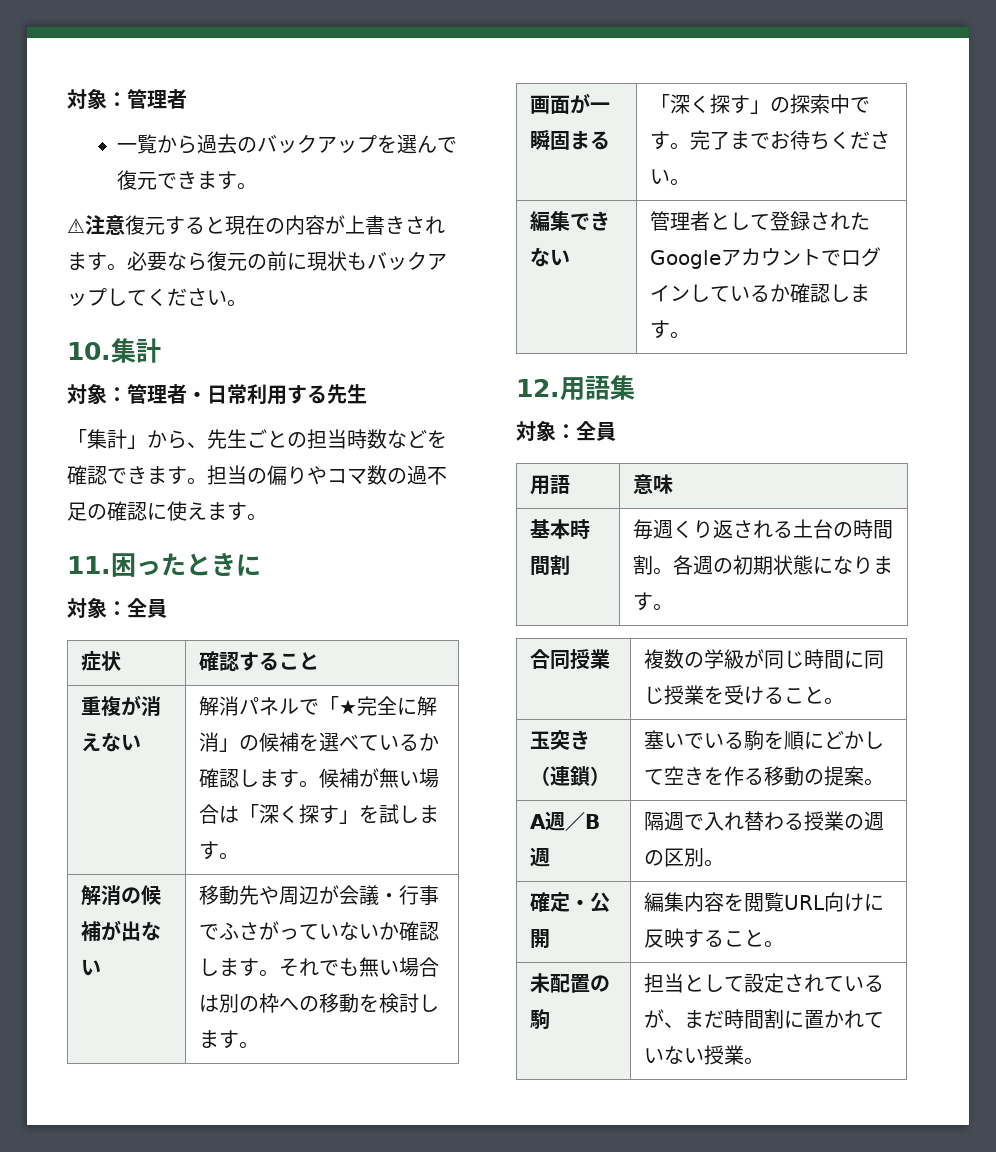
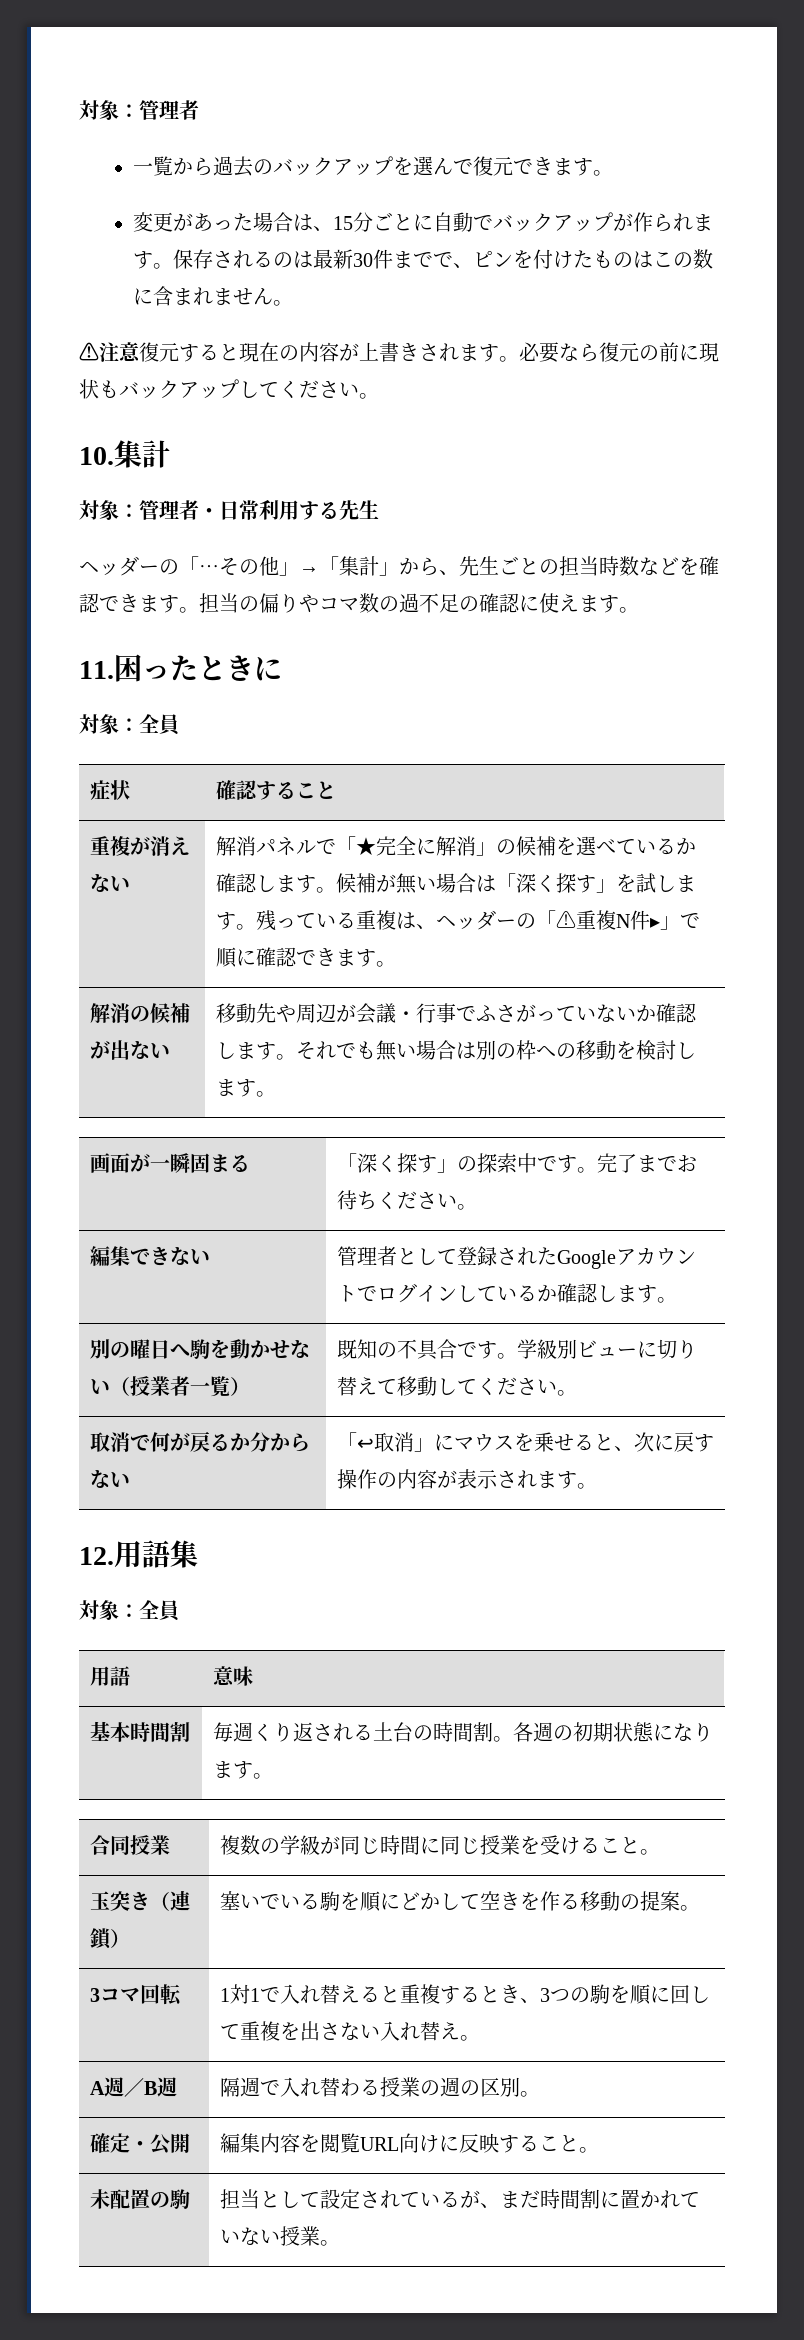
(258, 186) none -> [133,212,714,232] [133,249,714,269] [133,286,294,306] // 変更があった場合は、15分ごとに自動でバックアップが作られます。保存されるのは最新30件までで、ピンを付けたものはこの数に含まれません。
(367, 394) none -> [79,556,319,576] ヘッダーの「⋯その他」→
(240, 856) none -> [255,910,700,931] [215,947,396,968] 残っている重複は、ヘッダーの「⚠重複N件▸」で順に確認できます。
(691, 335) none -> [89,1339,310,1359] [89,1376,250,1397] [336,1339,697,1360] [336,1376,577,1396] [89,1431,310,1452] [89,1470,130,1488] [336,1432,714,1452] [336,1469,597,1489] // 別の曜日へ駒を動かせない（授業者一覧） | 既知の不具合です。学級別ビューに切り替えて移動してください。 // 取消で何が戻るか分からない | 「↩取消」にマウスを乗せると、次に戻す操作の内容が表示されます。
(885, 782) none -> [89,1984,182,2006] [219,1984,710,2005] [219,2021,480,2041] // 3コマ回転 | 1対1で入れ替えると重複するとき、3つの駒を順に回して重複を出さない入れ替え。

